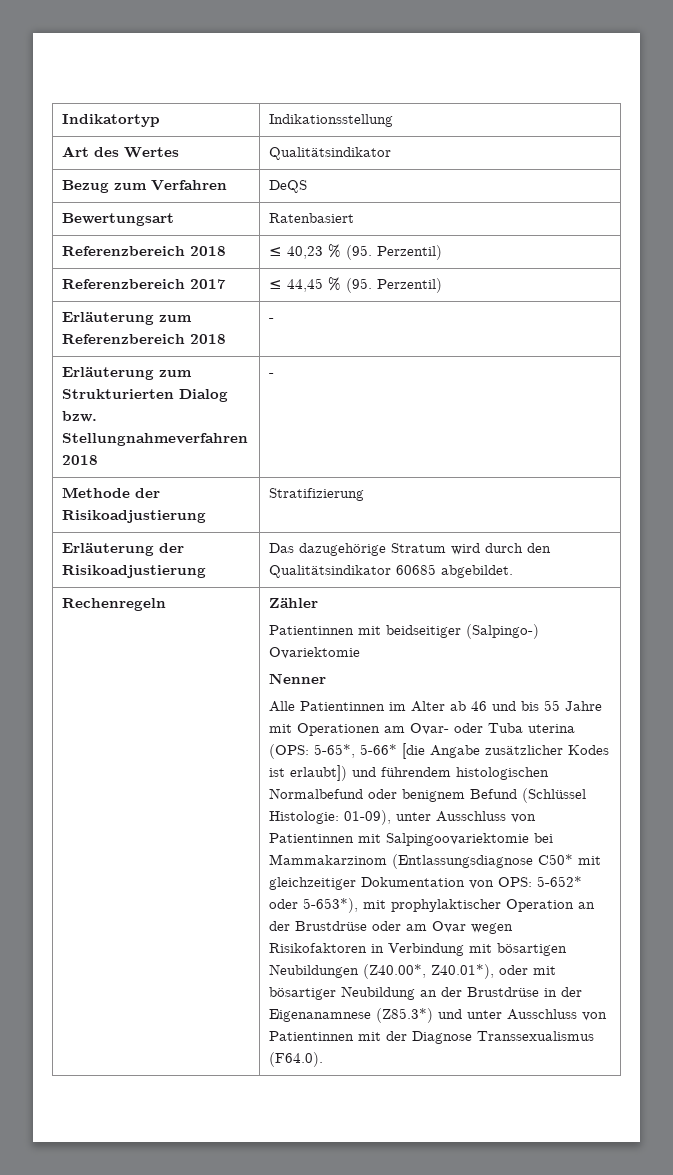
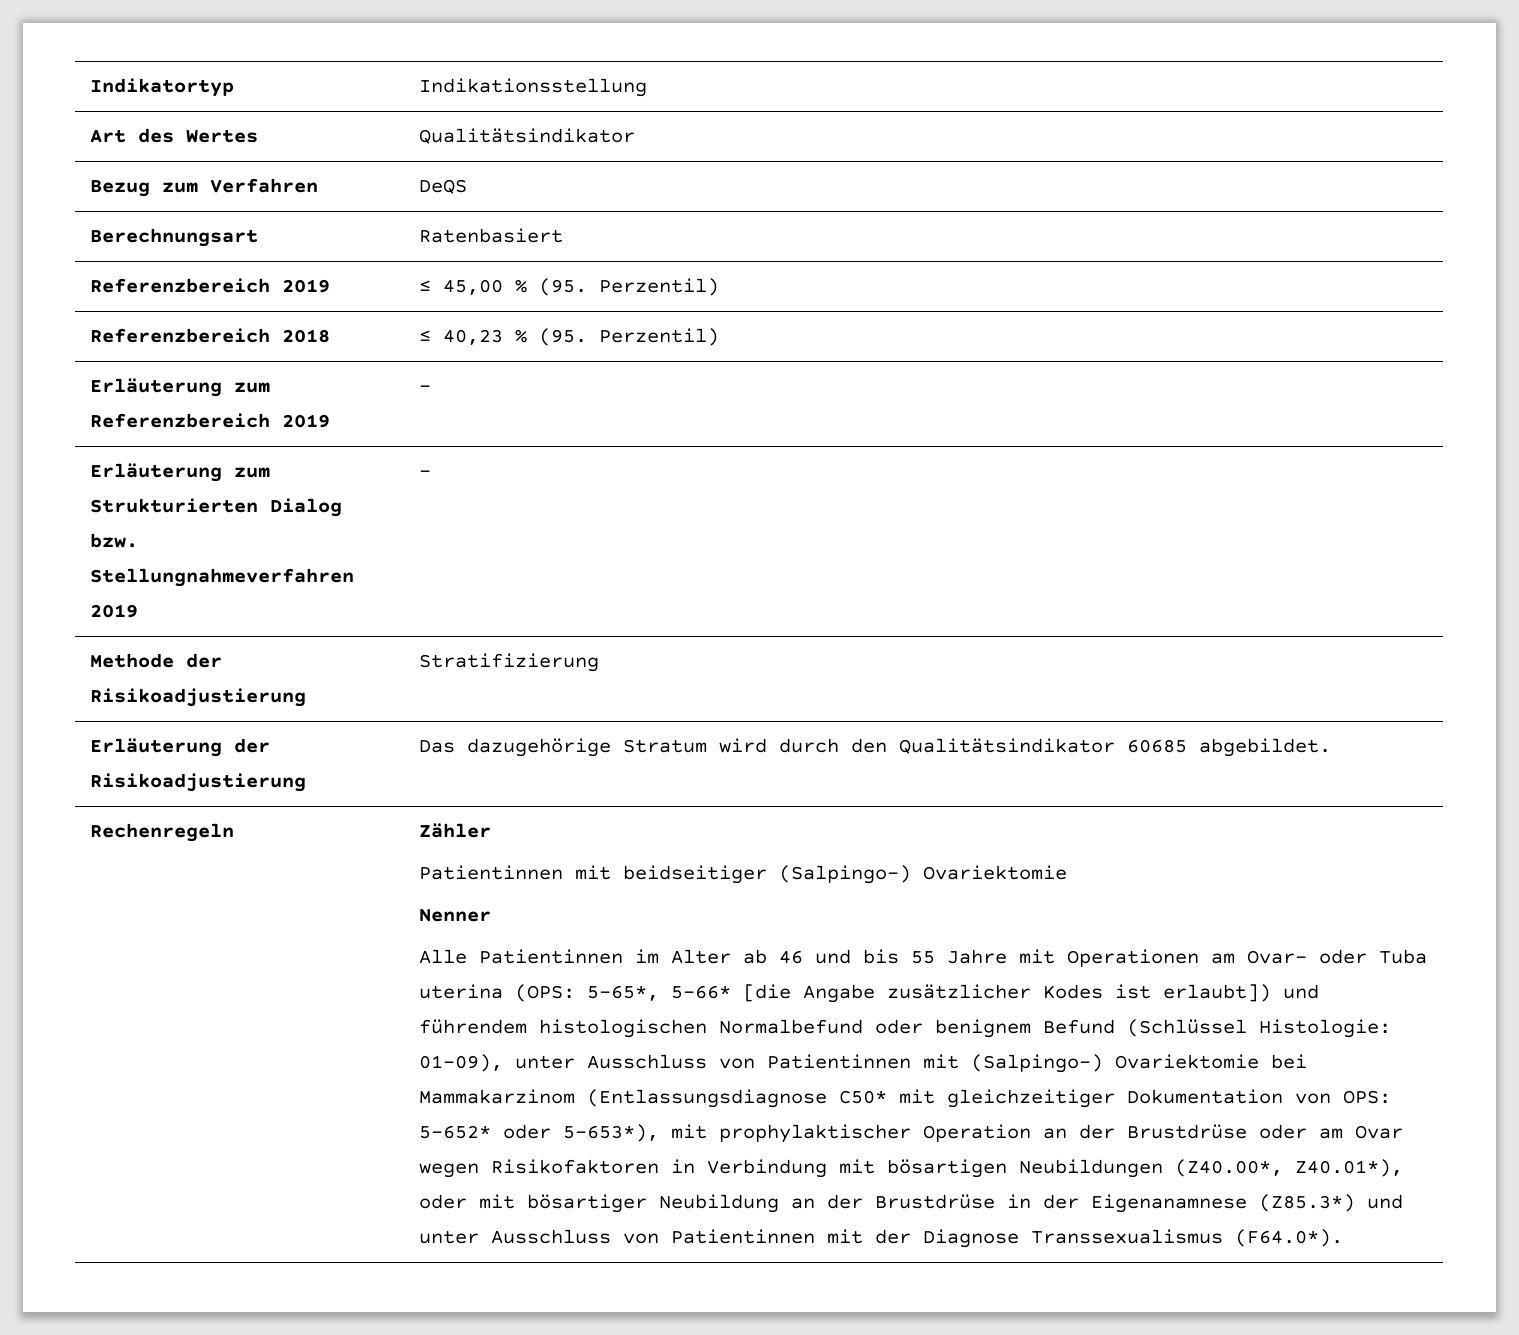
[61,213,174,226] Bewertungsart -> [89,228,258,247] Berechnungsart
(354, 218) none -> [89,278,330,293] [418,278,719,296] // Referenzbereich 2019 | ≤ 45,00 % (95. Perzentil)
[61,279,226,289] [268,277,442,293] // Referenzbereich 2017 | ≤ 44,45 % (95. Perzentil) -> (719, 337) none
[189,334,226,344] 2018 -> [281,414,330,428] 2019
[61,455,98,465] 2018 -> [89,604,138,618] 2019
[385,833,529,846] Salpingoovariektomie -> [970,1054,1259,1073] (Salpingo-) Ovariektomie
[268,1052,323,1067] (F64.0). -> [1234,1229,1343,1247] (F64.0*).

